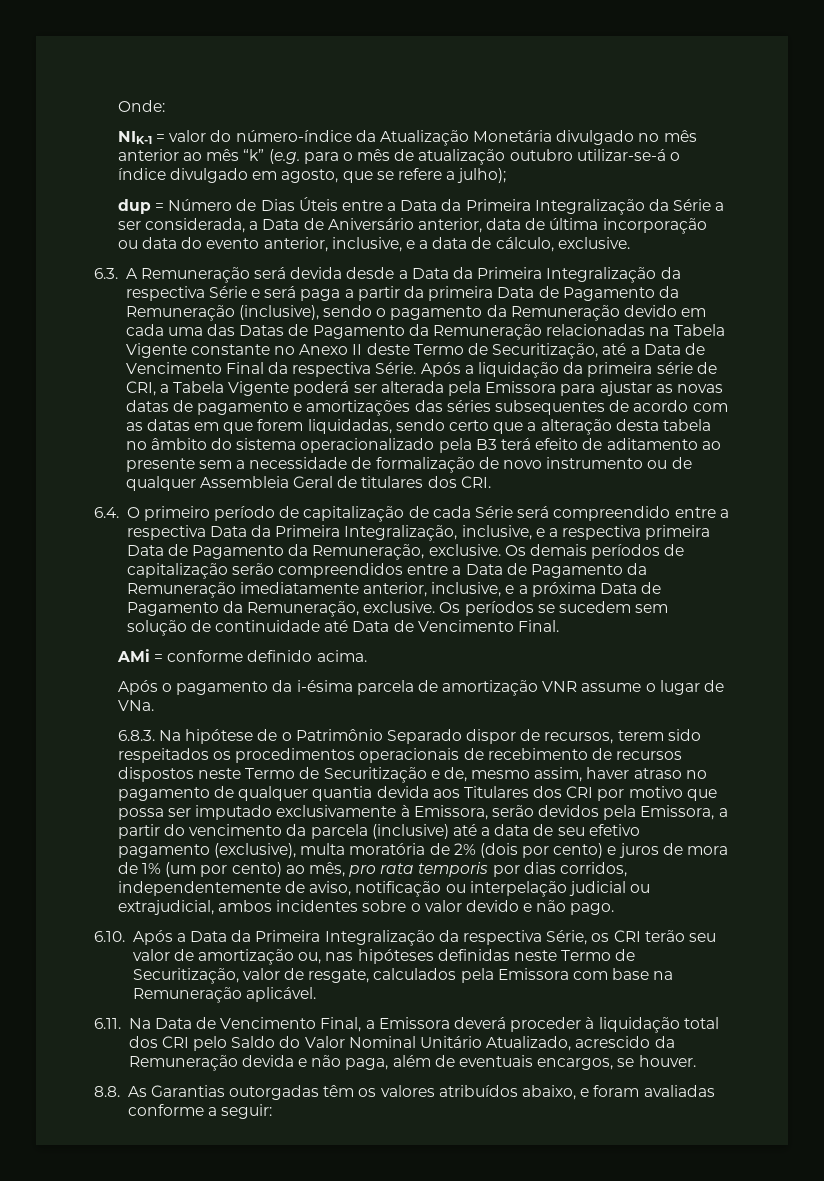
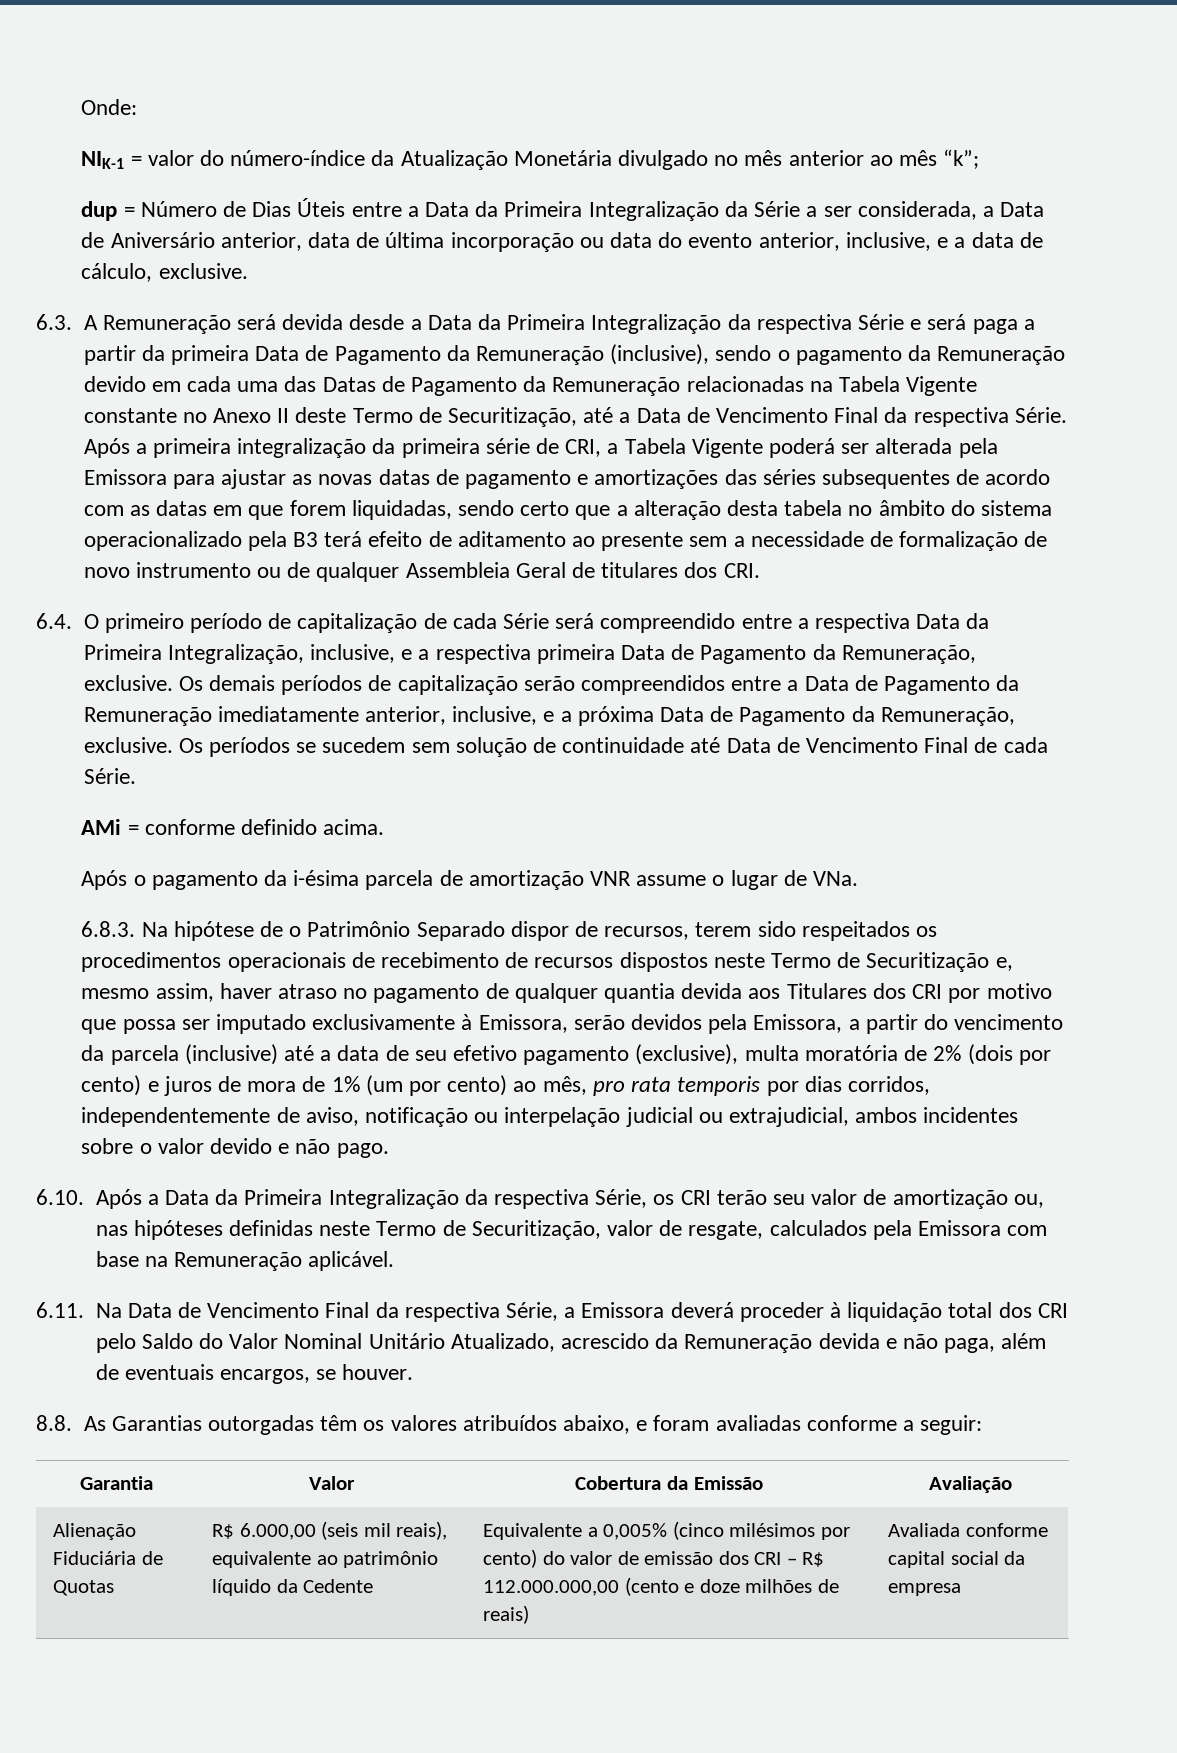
[243,149,681,165] [117,168,507,183] “k” (e.g. para o mês de atualização outubro utilizar-se-á o índice divulgado em agosto, que se refere a julho); -> [943,149,980,169] “k”;
[478,362,560,378] liquidação -> [152,438,367,458] primeira integralização
[518,620,560,632] Final. -> [924,737,1048,753] [83,768,136,784] Final de cada Série.
[430,767,467,782] e de, -> [995,957,1013,971] e,
[320,1017,362,1032] Final, -> [325,1302,558,1322] Final da respectiva Série,
(273, 1111) none -> [79,1476,153,1490] [308,1476,355,1490] [575,1476,763,1490] [928,1476,1012,1493] [53,1523,137,1540] [53,1551,163,1565] [53,1580,115,1596] [212,1521,448,1540] [212,1551,439,1568] [212,1579,374,1596] [483,1521,850,1540] [483,1549,825,1568] [483,1577,839,1596] [483,1605,530,1624] [888,1523,1048,1537] [888,1551,1026,1568] [888,1583,962,1596] // Garantia | Valor | Cobertura da Emissão | Avaliação // Alienação Fiduciária de Quotas | R$ 6.000,00 (seis mil reais), equivalente ao patrimônio líquido da Cedente | Equivalente a 0,005% (cinco milésimos por cento) do valor de emissão dos CRI – R$ 112.000.000,00 (cento e doze milhões de reais) | Avaliada conforme capital social da empresa

